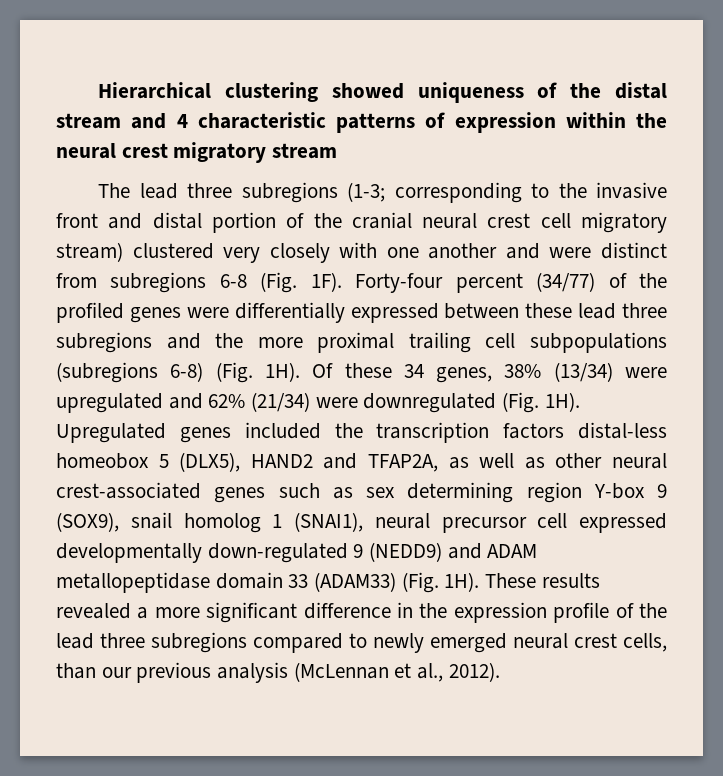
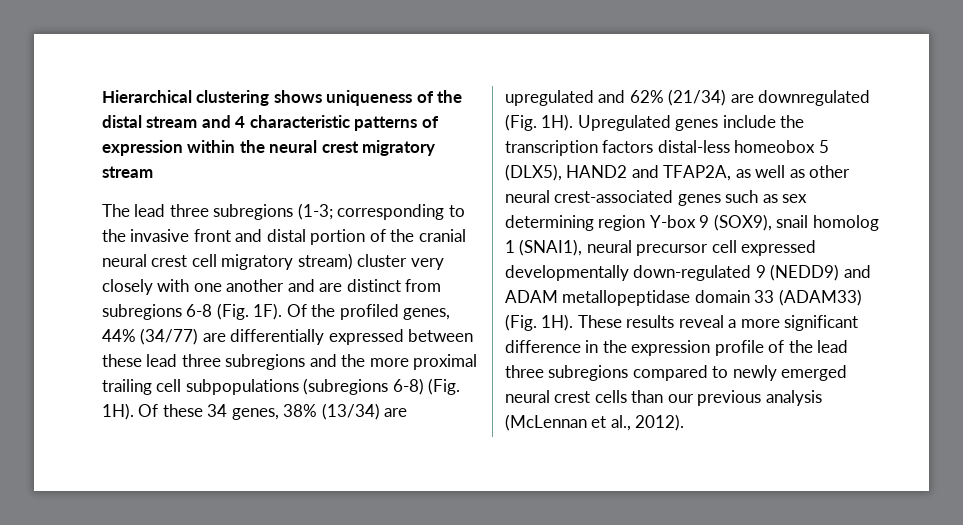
[331,83,404,99] showed -> [273,90,322,103] shows
[132,243,214,259] clustered -> [357,254,408,267] cluster
[549,247,592,258] were -> [319,283,343,292] are
[355,272,668,293] [56,302,229,323] Forty-four percent (34/77) of the profiled genes were -> [286,304,451,320] [102,328,226,345] Of the profiled genes, 44% (34/77) are
[625,367,667,378] were -> [384,408,408,417] are
[315,397,358,408] were -> [730,94,754,103] are
[244,422,321,439] included -> [722,115,776,128] include
[56,603,131,619] revealed -> [678,315,724,328] reveal
[623,633,667,652] cells, -> [594,390,627,403] cells

